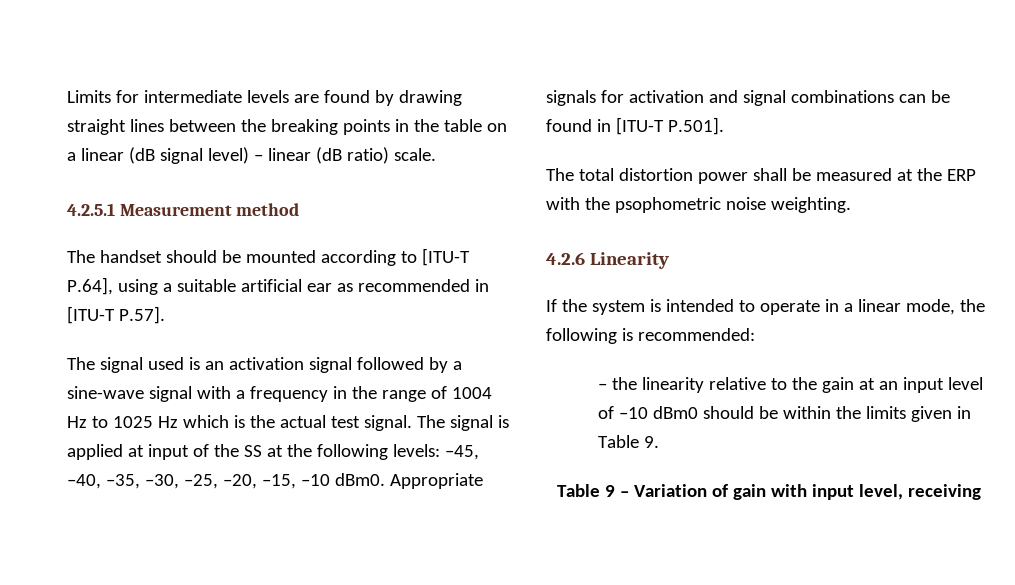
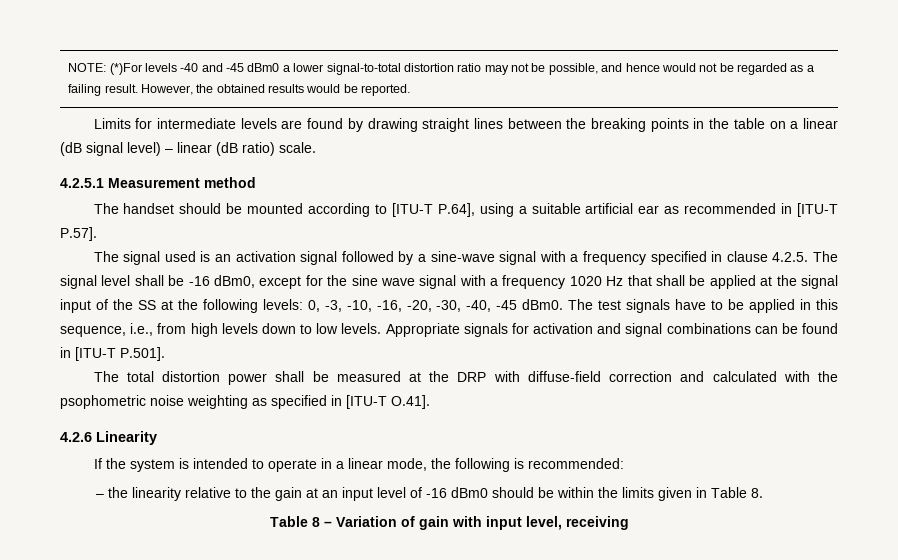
(67, 96) none -> [68,63,814,75] [68,84,411,96] NOTE: (*)For levels -40 and -45 dBm0 a lower signal-to-total distortion ratio may not be possible, and hence would not be regarded as a failing result. However, the obtained results would be reported. //
[332,386,492,402] [67,415,509,431] [67,444,144,460] in the range of 1004 Hz to 1025 Hz which is the actual test signal. The signal is applied at -> [650,251,838,265] [60,275,839,289] specified in clause 4.2.5. The signal level shall be -16 dBm0, except for the sine wave signal with a frequency 1020 Hz that shall be applied at the signal
[444,445,479,460] [67,473,385,489] –45, –40, –35, –30, –25, –20, –15, –10 dBm0. -> [307,299,839,313] [60,323,382,337] 0, -3, -10, -16, -20, -30, -40, -45 dBm0. The test signals have to be applied in this sequence, i.e., from high levels down to low levels.
[946,169,976,181] [546,197,851,213] ERP with the psophometric noise weighting. -> [457,371,838,382] [60,395,430,409] DRP with diffuse-field correction and calculated with the psophometric noise weighting as specified in [ITU-T O.41].
[618,407,648,419] –10 -> [425,488,447,498] -16
[643,436,659,448] [557,484,616,497] 9. // Table 9 -> [750,488,763,498] [269,516,320,527] 8. // Table 8

